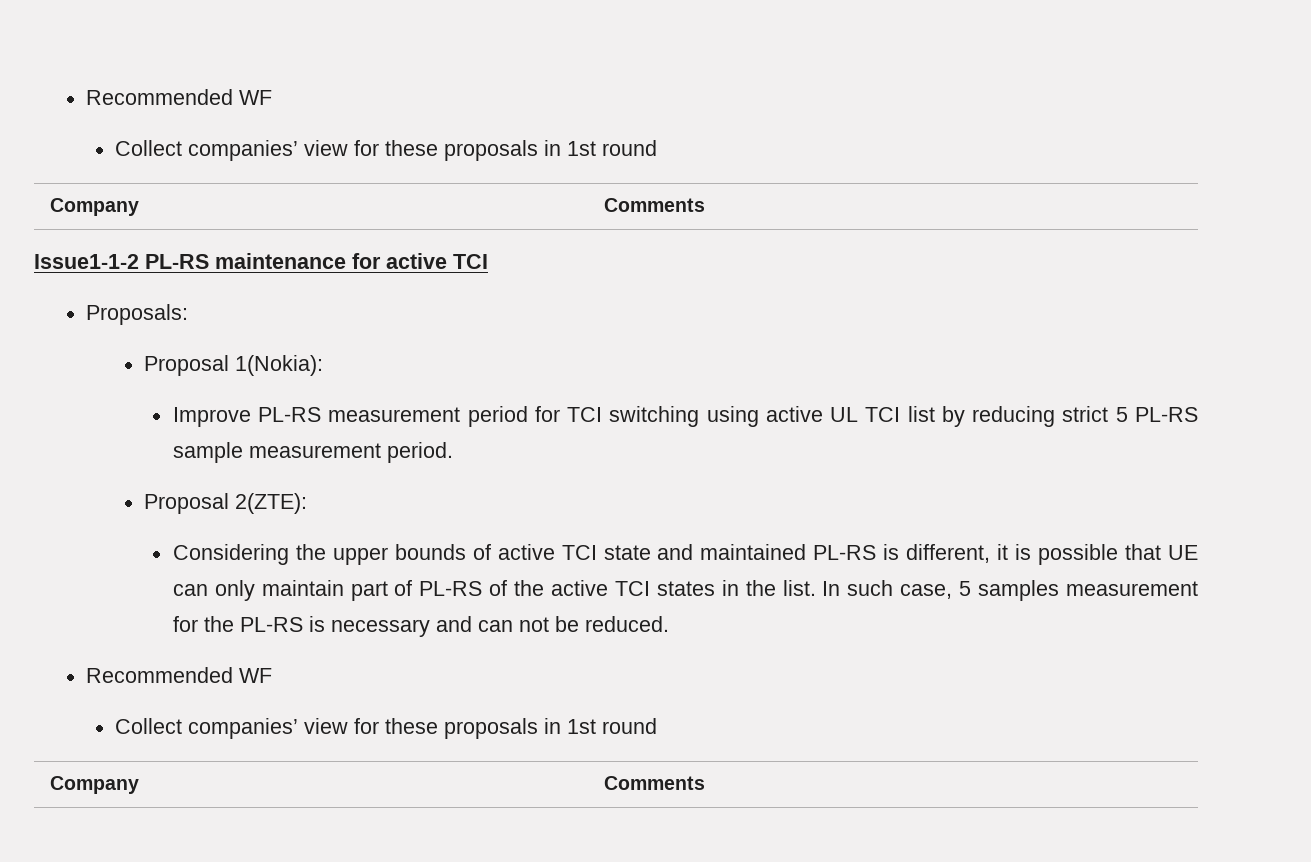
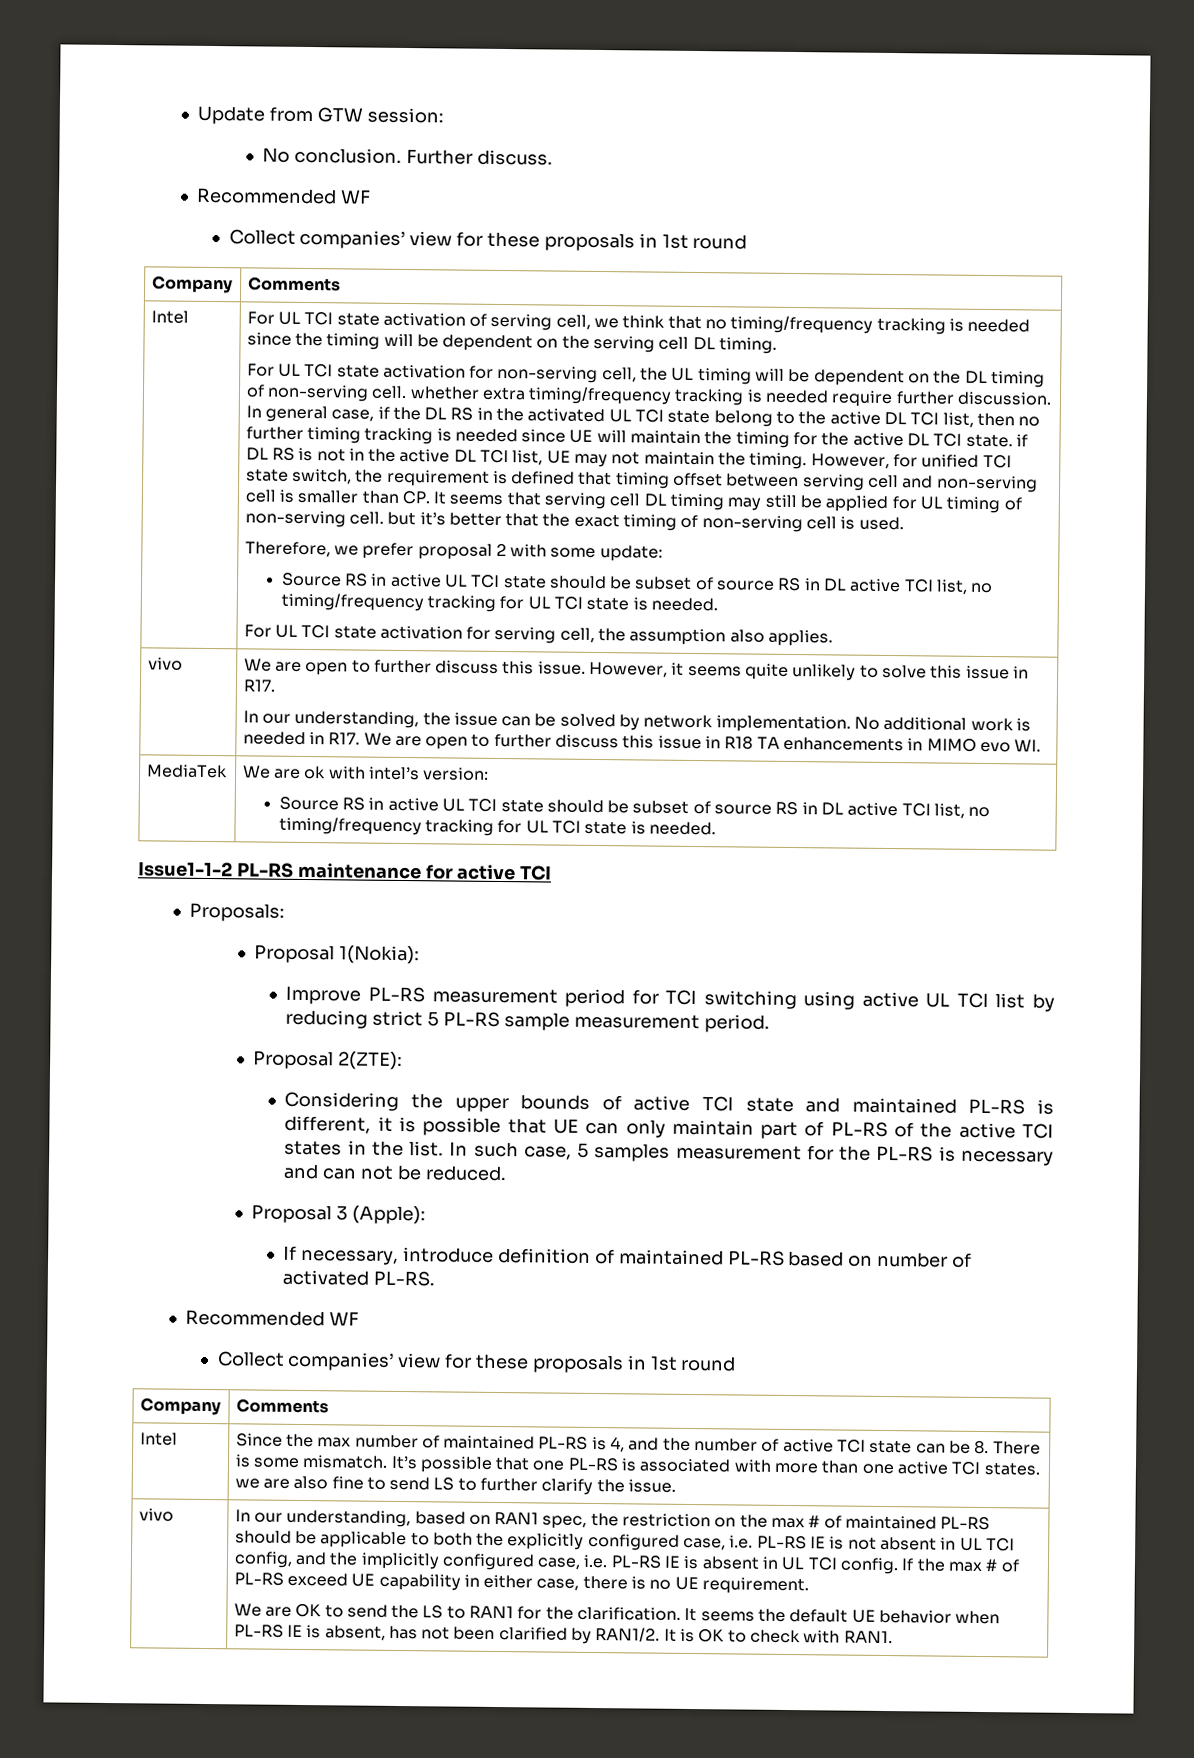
(86, 97) none -> [197,105,444,125] [262,147,553,166] Update from GTW session: // No conclusion. Further discuss. //
(705, 205) none -> [150,310,189,324] [246,311,1031,335] [246,332,778,354] [246,363,1045,388] [245,384,1053,408] [245,405,1041,428] [245,426,1028,448] [245,447,1012,470] [245,468,1038,493] [244,489,1022,514] [244,510,904,533] [244,541,663,562] [281,572,994,595] [280,592,718,612] [243,624,834,647] [147,657,183,671] [243,658,1029,681] [242,679,276,692] [242,710,1032,733] [242,731,1042,753] [146,764,228,779] [242,765,490,781] [278,796,991,819] [278,816,716,836] // Intel | For UL TCI state activation of serving cell, we think that no timing/frequency tracking is needed since the timing will be dependent on the serving cell DL timing. // For UL TCI state activation for non-serving cell, the UL timing will be dependent on the DL timing of non-serving cell. whether extra timing/frequency tracking is needed require further discussion. In general case, if the DL RS in the activated UL TCI state belong to the active DL TCI list, then no further timing tracking is needed since UE will maintain the timing for the active DL TCI state. if DL RS is not in the active DL TCI list, UE may not maintain the timing. However, for unified TCI state switch, the requirement is defined that timing offset between serving cell and non-serving cell is smaller than CP. It seems that serving cell DL timing may still be applied for UL timing of non-serving cell. but it’s better that the exact timing of non-serving cell is used. // Therefore, we prefer proposal 2 with some update: // Source RS in active UL TCI state should be subset of source RS in DL active TCI list, no timing/frequency tracking for UL TCI state is needed. // For UL TCI state activation for serving cell, the assumption also applies. // vivo | We are open to further discuss this issue. However, it seems quite unlikely to solve this issue in R17. // In our understanding, the issue can be solved by network implementation. No additional work is needed in R17. We are open to further discuss this issue in R18 TA enhancements in MIMO evo WI. // MediaTek | We are ok with intel’s version: // Source RS in active UL TCI state should be subset of source RS in DL active TCI list, no timing/frequency tracking for UL TCI state is needed.
(669, 624) none -> [251,1204,426,1225] [283,1245,973,1268] [282,1269,436,1287] // Proposal 3 (Apple): // If necessary, introduce definition of maintained PL-RS based on number of activated PL-RS.
(705, 783) none -> [139,1432,178,1446] [235,1433,1041,1455] [234,1454,1041,1476] [234,1475,677,1495] [138,1508,174,1522] [234,1509,991,1531] [234,1530,1015,1552] [233,1551,1020,1575] [233,1572,810,1595] [233,1603,1001,1625] [233,1624,893,1644] // Intel | Since the max number of maintained PL-RS is 4, and the number of active TCI state can be 8. There is some mismatch. It’s possible that one PL-RS is associated with more than one active TCI states. we are also fine to send LS to further clarify the issue. // vivo | In our understanding, based on RAN1 spec, the restriction on the max # of maintained PL-RS should be applicable to both the explicitly configured case, i.e. PL-RS IE is not absent in UL TCI config, and the implicitly configured case, i.e. PL-RS IE is absent in UL TCI config. If the max # of PL-RS exceed UE capability in either case, there is no UE requirement. // We are OK to send the LS to RAN1 for the clarification. It seems the default UE behavior when PL-RS IE is absent, has not been clarified by RAN1/2. It is OK to check with RAN1.

